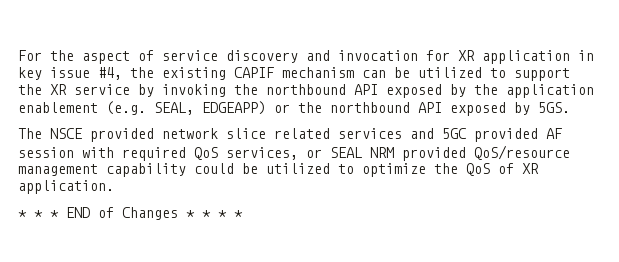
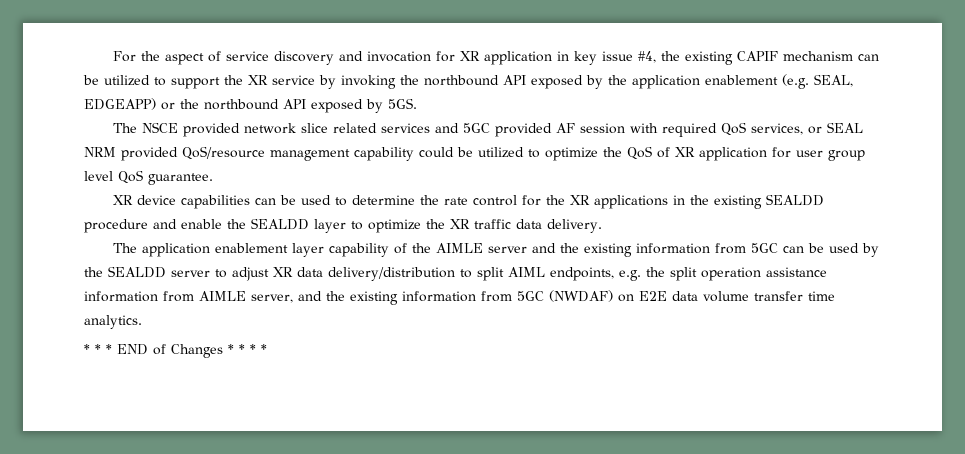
[18,180,114,194] application. -> [699,147,865,161] [84,170,213,185] [113,194,825,209] [84,218,602,233] [113,243,880,257] [84,266,827,281] [84,290,835,305] [84,315,142,329] application for user group level QoS guarantee. // XR device capabilities can be used to determine the rate control for the XR applications in the existing SEALDD procedure and enable the SEALDD layer to optimize the XR traffic data delivery. // The application enablement layer capability of the AIMLE server and the existing information from 5GC can be used by the SEALDD server to adjust XR data delivery/distribution to split AIML endpoints, e.g. the split operation assistance information from AIMLE server, and the existing information from 5GC (NWDAF) on E2E data volume transfer time analytics.

